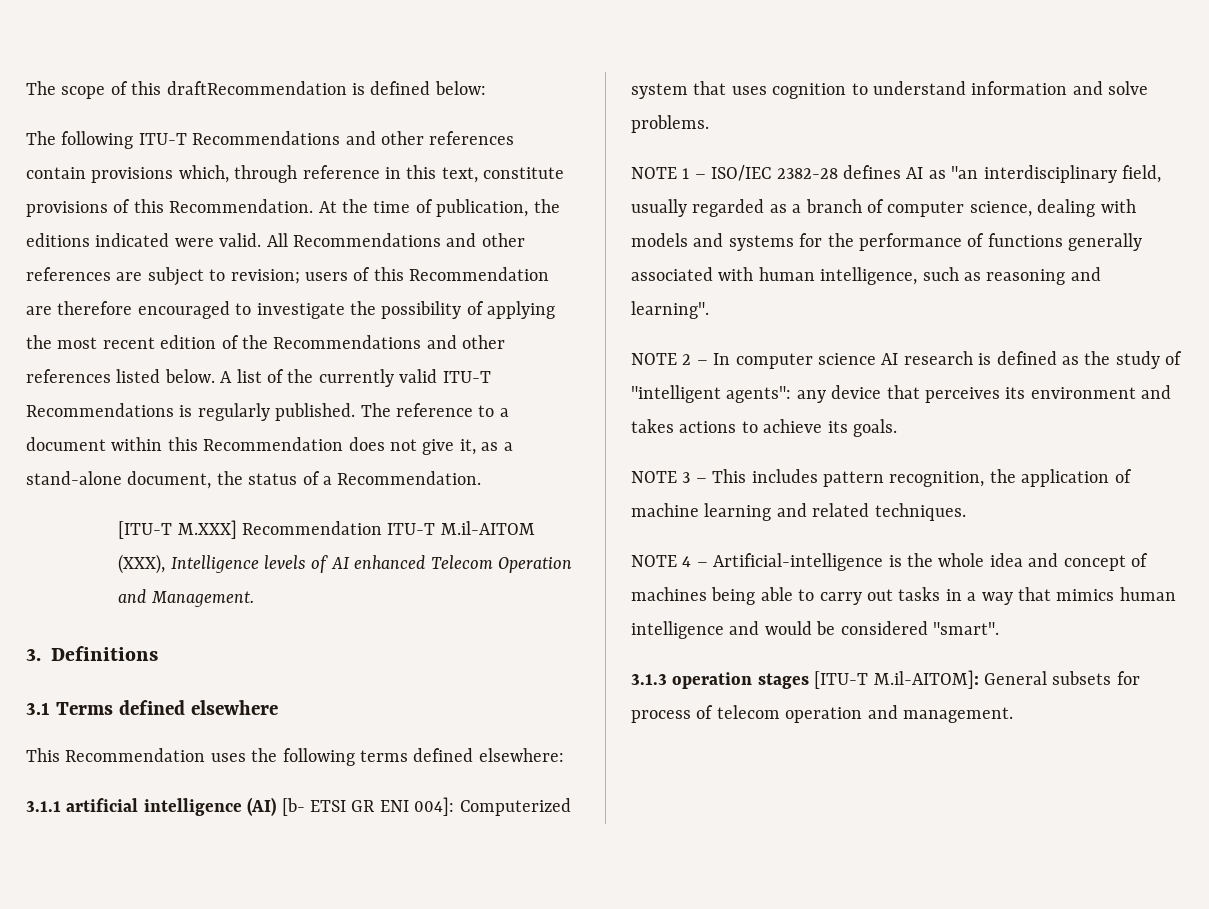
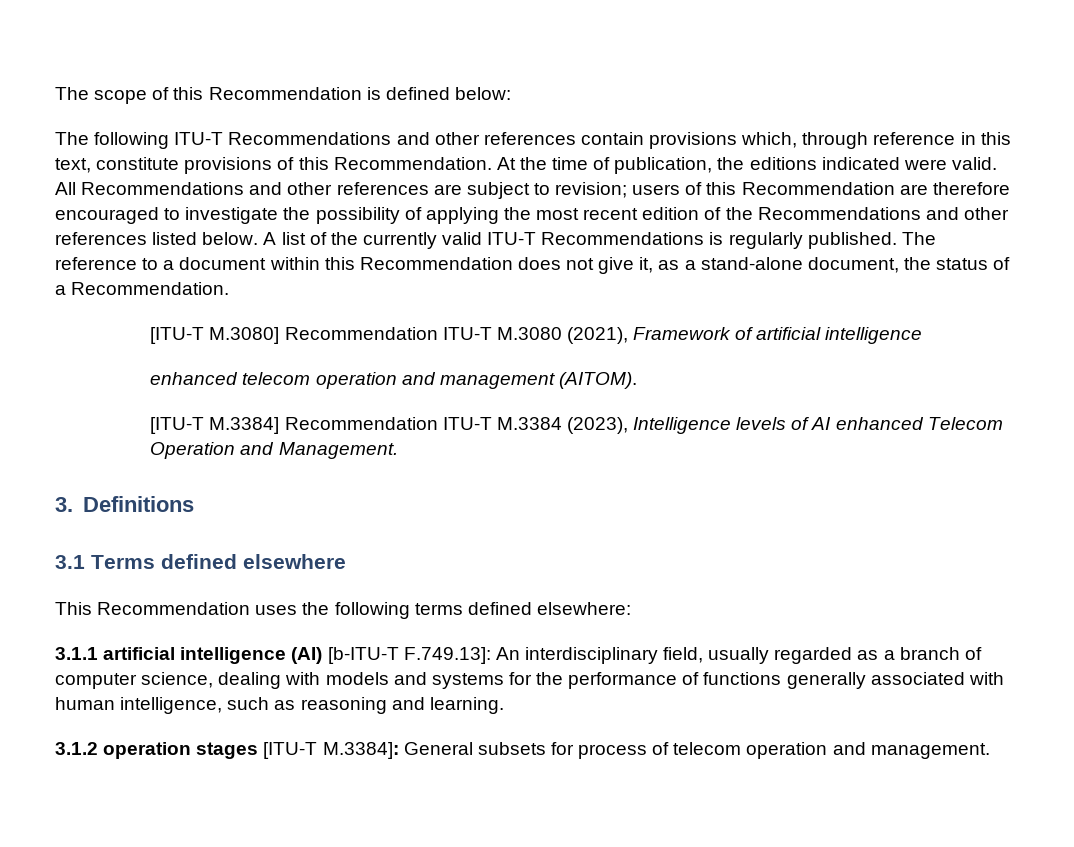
[166,81,347,95] draftRecommendation -> [208,87,362,100] Recommendation
[177,520,535,539] [118,554,166,574] M.XXX] Recommendation ITU-T M.il-AITOM (XXX), -> [209,327,923,344] [150,372,637,389] [150,417,628,434] M.3080] Recommendation ITU-T M.3080 (2021), Framework of artificial intelligence // enhanced telecom operation and management (AITOM). // [ITU-T M.3384] Recommendation ITU-T M.3384 (2023),
[281,797,571,816] [631,81,1149,99] [631,115,709,133] [631,165,979,181] [b- ETSI GR ENI 004]: Computerized system that uses cognition to understand information and solve problems. // NOTE 1 – ISO/IEC 2382-28 defines AI as "an -> [327,647,520,664] [b-ITU-T F.749.13]: An
[631,301,709,319] [631,351,1183,369] [631,385,1172,403] [631,419,897,437] [631,469,1132,487] [631,503,966,521] [631,553,1148,571] [631,587,1176,605] [631,621,999,639] [631,674,667,685] learning". // NOTE 2 – In computer science AI research is defined as the study of "intelligent agents": any device that perceives its environment and takes actions to achieve its goals. // NOTE 3 – This includes pattern recognition, the application of machine learning and related techniques. // NOTE 4 – Artificial-intelligence is the whole idea and concept of machines being able to carry out tasks in a way that mimics human intelligence and would be considered "smart". // 3.1.3 -> [429,697,504,714] [55,742,98,755] learning. // 3.1.2
[873,670,979,689] M.il-AITOM]: -> [322,742,399,759] M.3384]:

